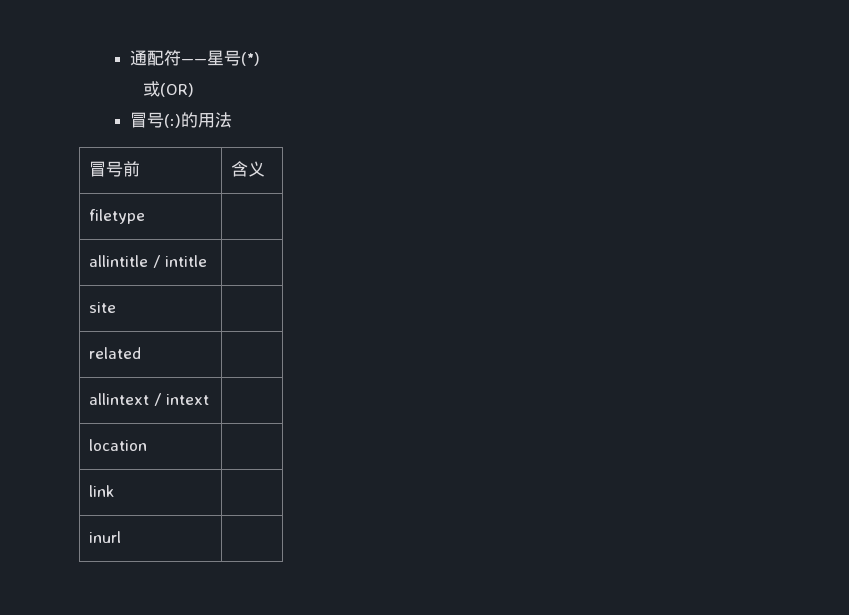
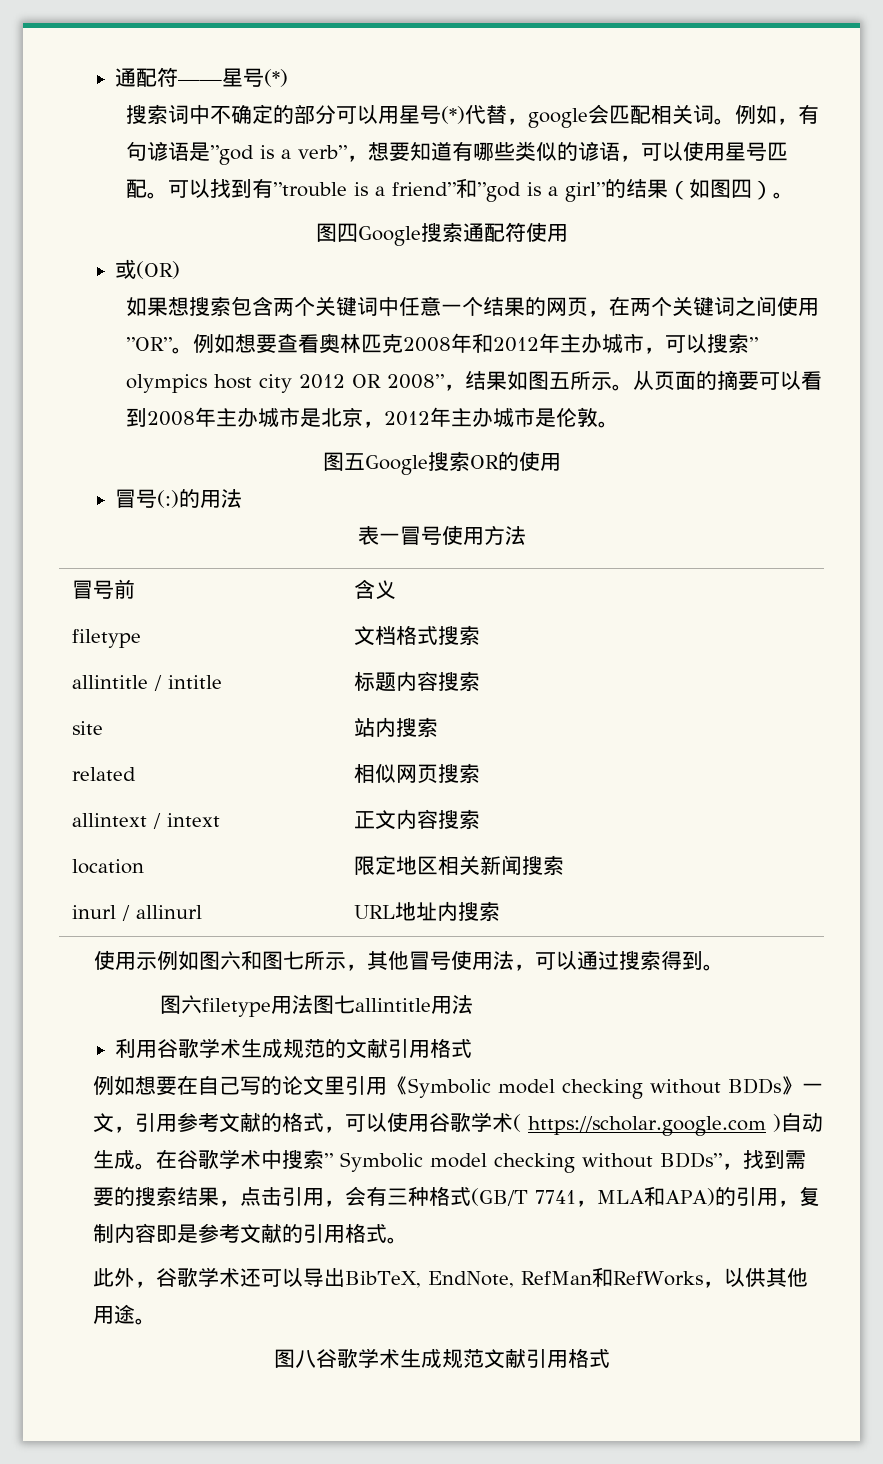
[143,81,195,97] 或(OR) -> [126,104,820,128] [126,141,789,165] [126,178,795,202] [315,222,568,246] [115,259,181,279] [126,296,820,317] [126,333,759,354] [126,370,823,393] [126,407,620,428] [322,451,561,475] 搜索词中不确定的部分可以用星号(*)代替，google会匹配相关词。例如，有句谚语是”god is a verb”，想要知道有哪些类似的谚语，可以使用星号匹配。可以找到有”trouble is a friend”和”god is a girl”的结果（如图四）。 // 图四Google搜索通配符使用 // 或(OR) // 如果想搜索包含两个关键词中任意一个结果的网页，在两个关键词之间使用”OR”。例如想要查看奥林匹克2008年和2012年主办城市，可以搜索” olympics host city 2012 OR 2008”，结果如图五所示。从页面的摘要可以看到2008年主办城市是北京，2012年主办城市是伦敦。 // 图五Google搜索OR的使用
(232, 120) none -> [357,525,526,545] // 表一冒号使用方法
(145, 216) none -> [354,625,481,646] 文档格式搜索
(207, 261) none -> [354,671,481,692] 标题内容搜索
(116, 307) none -> [354,717,439,738] 站内搜索
(141, 353) none -> [354,763,481,784] 相似网页搜索
[88,439,147,451] [88,485,114,497] [88,531,121,543] // location | // link | // inurl | -> [354,809,481,830] [72,859,145,874] [354,855,565,876] [72,905,203,921] [354,901,501,922] [94,950,725,971] [159,995,473,1017] [115,1038,473,1059] [92,1075,823,1099] [92,1112,823,1136] [92,1149,806,1173] [92,1186,820,1207] [92,1223,408,1244] [92,1267,808,1288] [92,1304,156,1325] [273,1348,610,1369] 正文内容搜索 // location | 限定地区相关新闻搜索 // inurl / allinurl | URL地址内搜索 // 使用示例如图六和图七所示，其他冒号使用法，可以通过搜索得到。 // 图六filetype用法图七allintitle用法 // 利用谷歌学术生成规范的文献引用格式 // 例如想要在自己写的论文里引用《Symbolic model checking without BDDs》一文，引用参考文献的格式，可以使用谷歌学术( https://scholar.google.com )自动生成。在谷歌学术中搜索” Symbolic model checking without BDDs”，找到需要的搜索结果，点击引用，会有三种格式(GB/T 7741，MLA和APA)的引用，复制内容即是参考文献的引用格式。 // 此外，谷歌学术还可以导出BibTeX, EndNote, RefMan和RefWorks，以供其他用途。 // 图八谷歌学术生成规范文献引用格式

